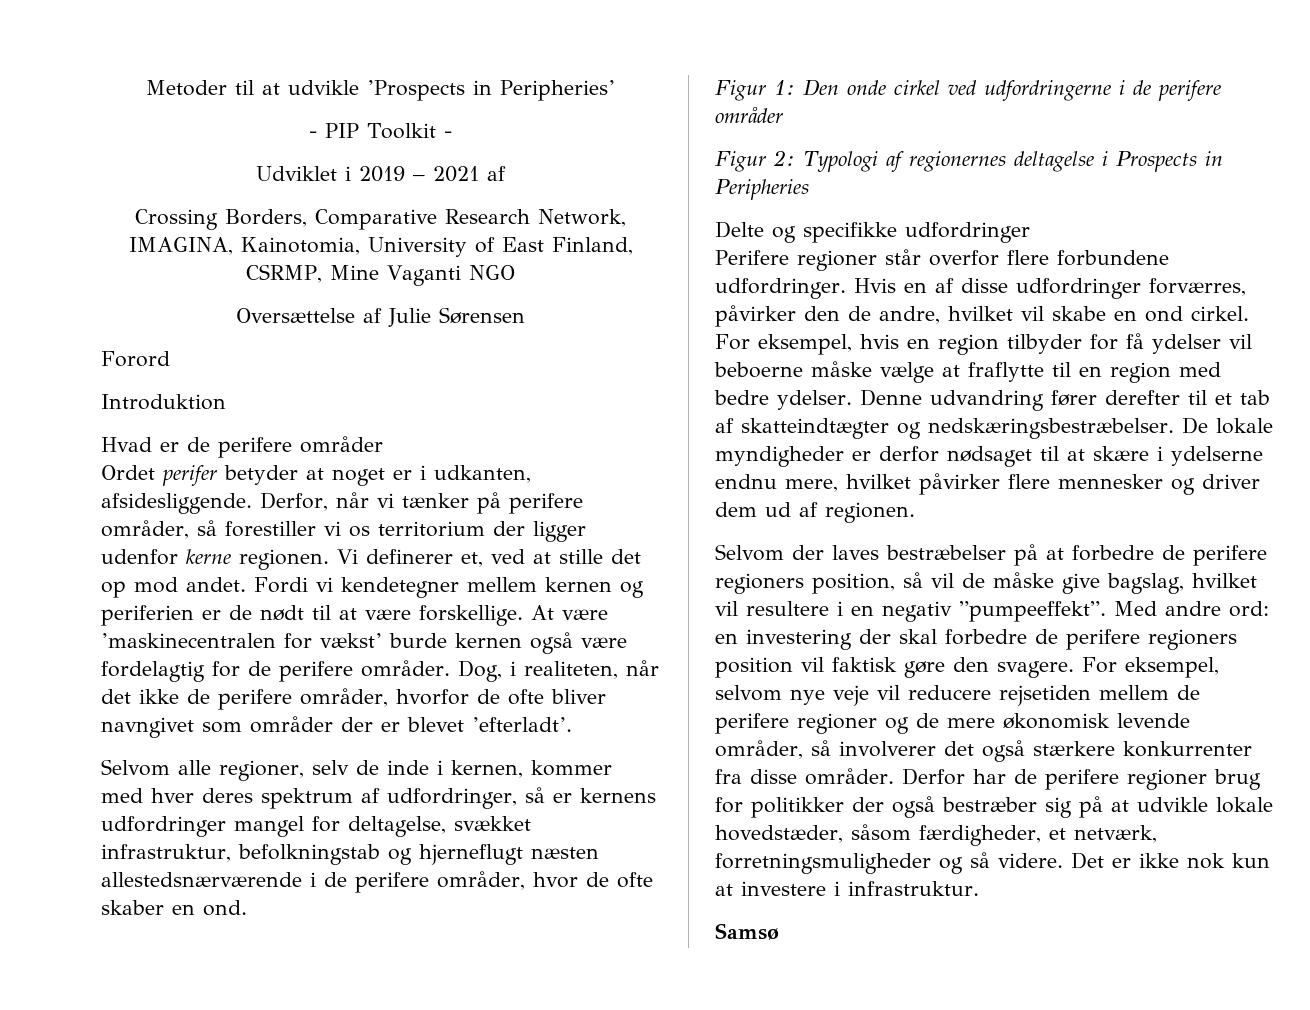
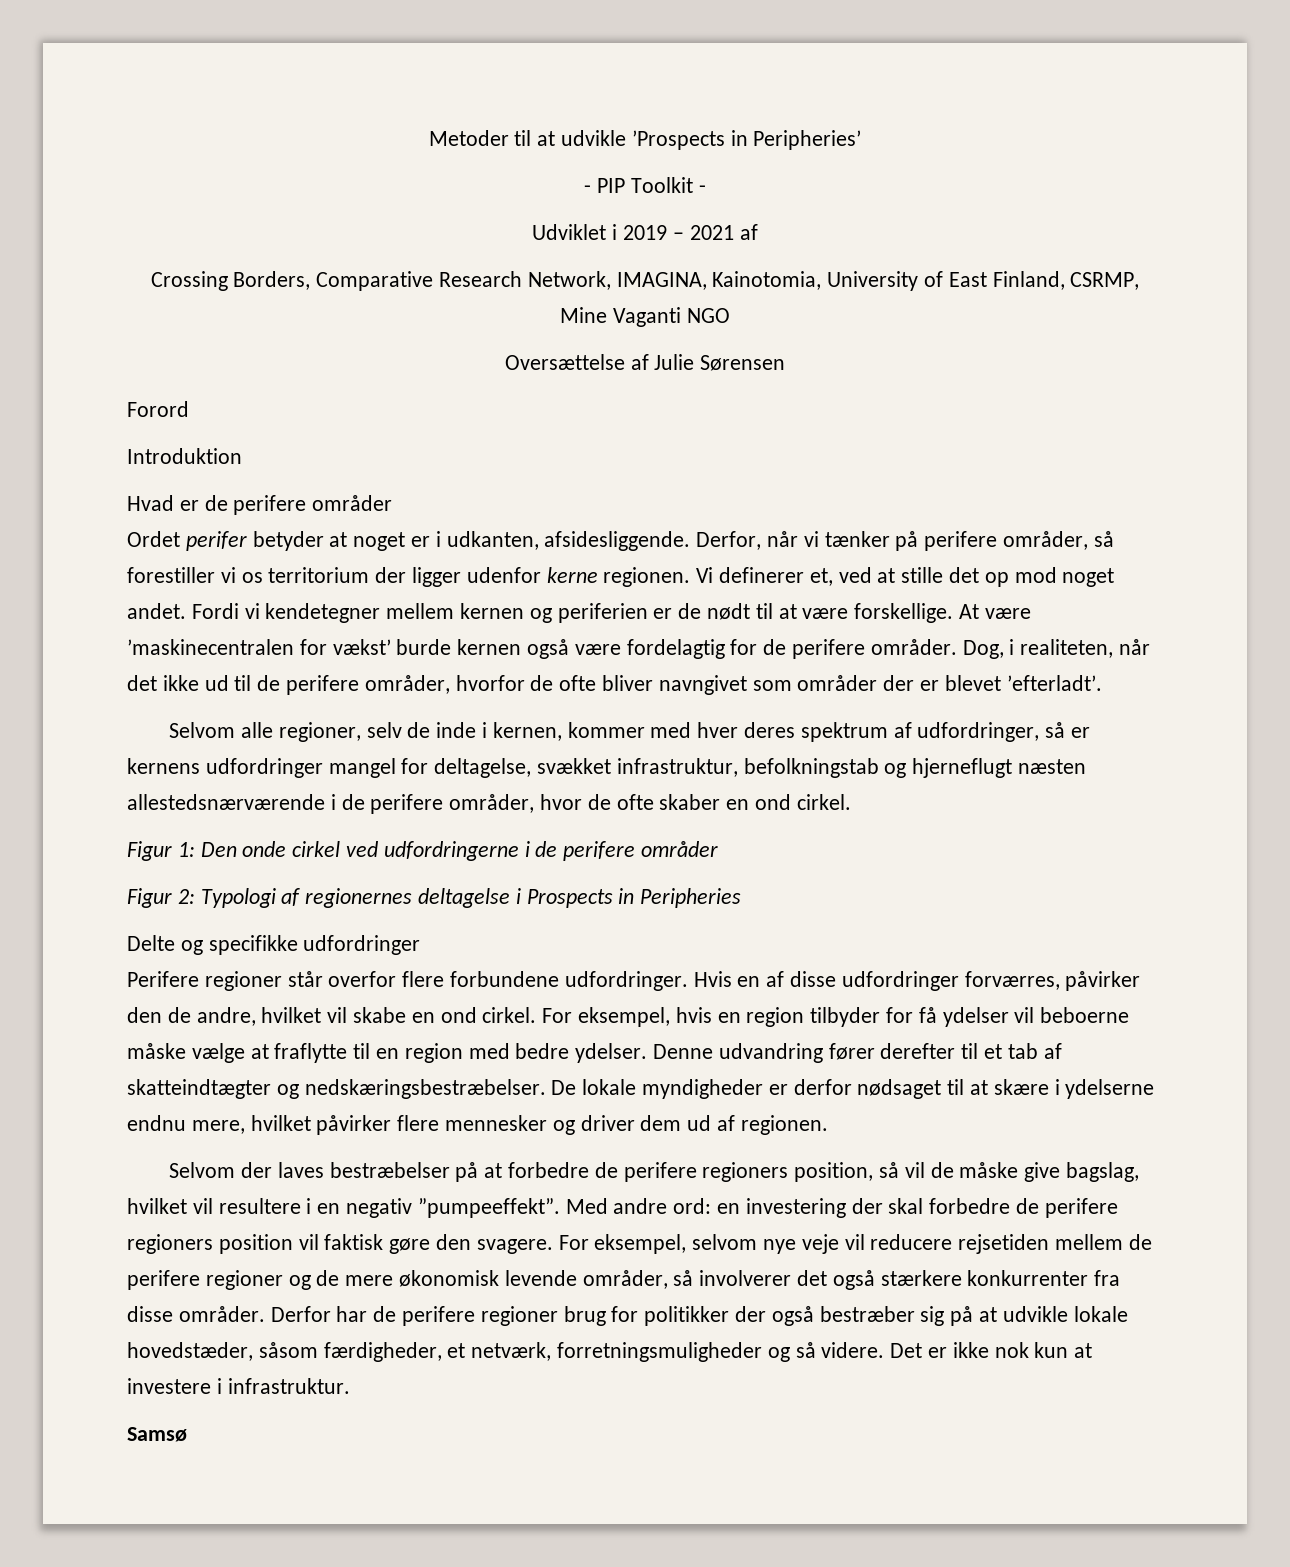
(178, 585) none -> [1062,568,1115,587] noget
(179, 696) none -> [204,675,252,691] ud til
[203,900,247,916] ond. -> [755,794,851,810] ond cirkel.

